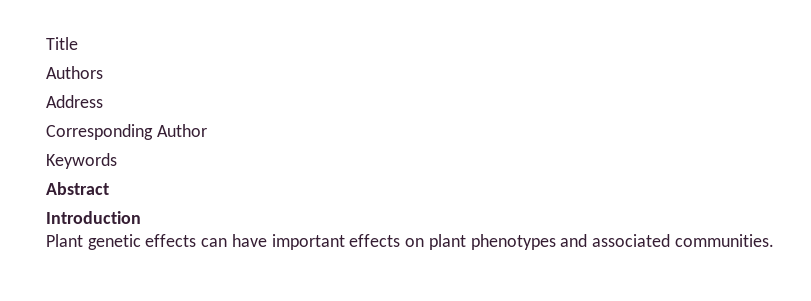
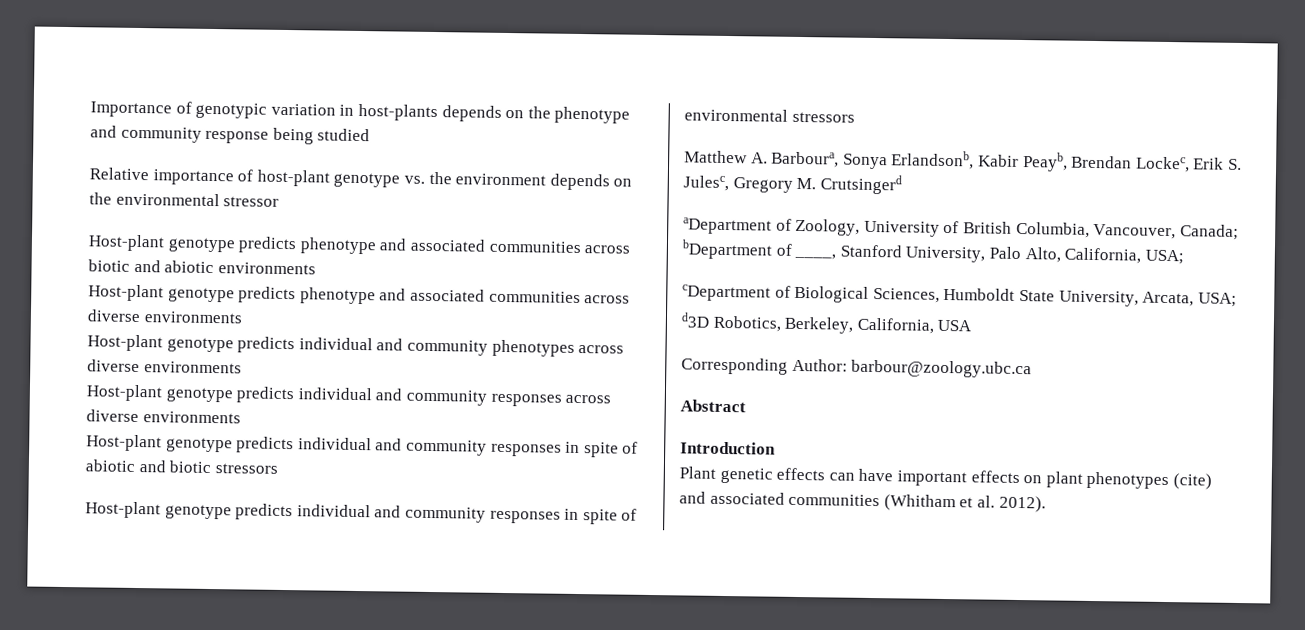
[46,37,78,50] [46,66,103,79] [46,95,103,108] Title // Authors // Address -> [90,101,631,124] [90,125,371,145] [89,167,633,191] [89,192,280,207] [88,234,631,255] [88,259,316,275] [88,284,631,305] [87,309,242,324] [87,334,625,357] [87,359,242,374] [86,384,612,407] [86,409,241,424] [86,434,639,458] [85,459,278,474] [85,501,638,525] [684,108,855,123] [684,150,1242,173] [683,174,902,195] [683,217,1239,240] [682,239,1184,265] [682,284,1237,307] [681,312,973,334] Importance of genotypic variation in host-plants depends on the phenotype and community response being studied // Relative importance of host-plant genotype vs. the environment depends on the environmental stressor // Host-plant genotype predicts phenotype and associated communities across biotic and abiotic environments // Host-plant genotype predicts phenotype and associated communities across diverse environments // Host-plant genotype predicts individual and community phenotypes across diverse environments // Host-plant genotype predicts individual and community responses across diverse environments // Host-plant genotype predicts individual and community responses in spite of abiotic and biotic stressors // Host-plant genotype predicts individual and community responses in spite of environmental stressors // Matthew A. Barboura, Sonya Erlandsonb, Kabir Peayb, Brendan Lockec, Erik S. Julesc, Gregory M. Crutsingerd // aDepartment of Zoology, University of British Columbia, Vancouver, Canada; bDepartment of ____, Stanford University, Palo Alto, California, USA; // cDepartment of Biological Sciences, Humboldt State University, Arcata, USA; // d3D Robotics, Berkeley, California, USA
[156,124,207,137] [46,153,117,169] Author // Keywords -> [791,358,1033,379] Author: barbour@zoology.ubc.ca
[560,234,774,247] and associated communities. -> [1172,473,1212,490] [679,491,1046,513] (cite) and associated communities (Whitham et al. 2012).

